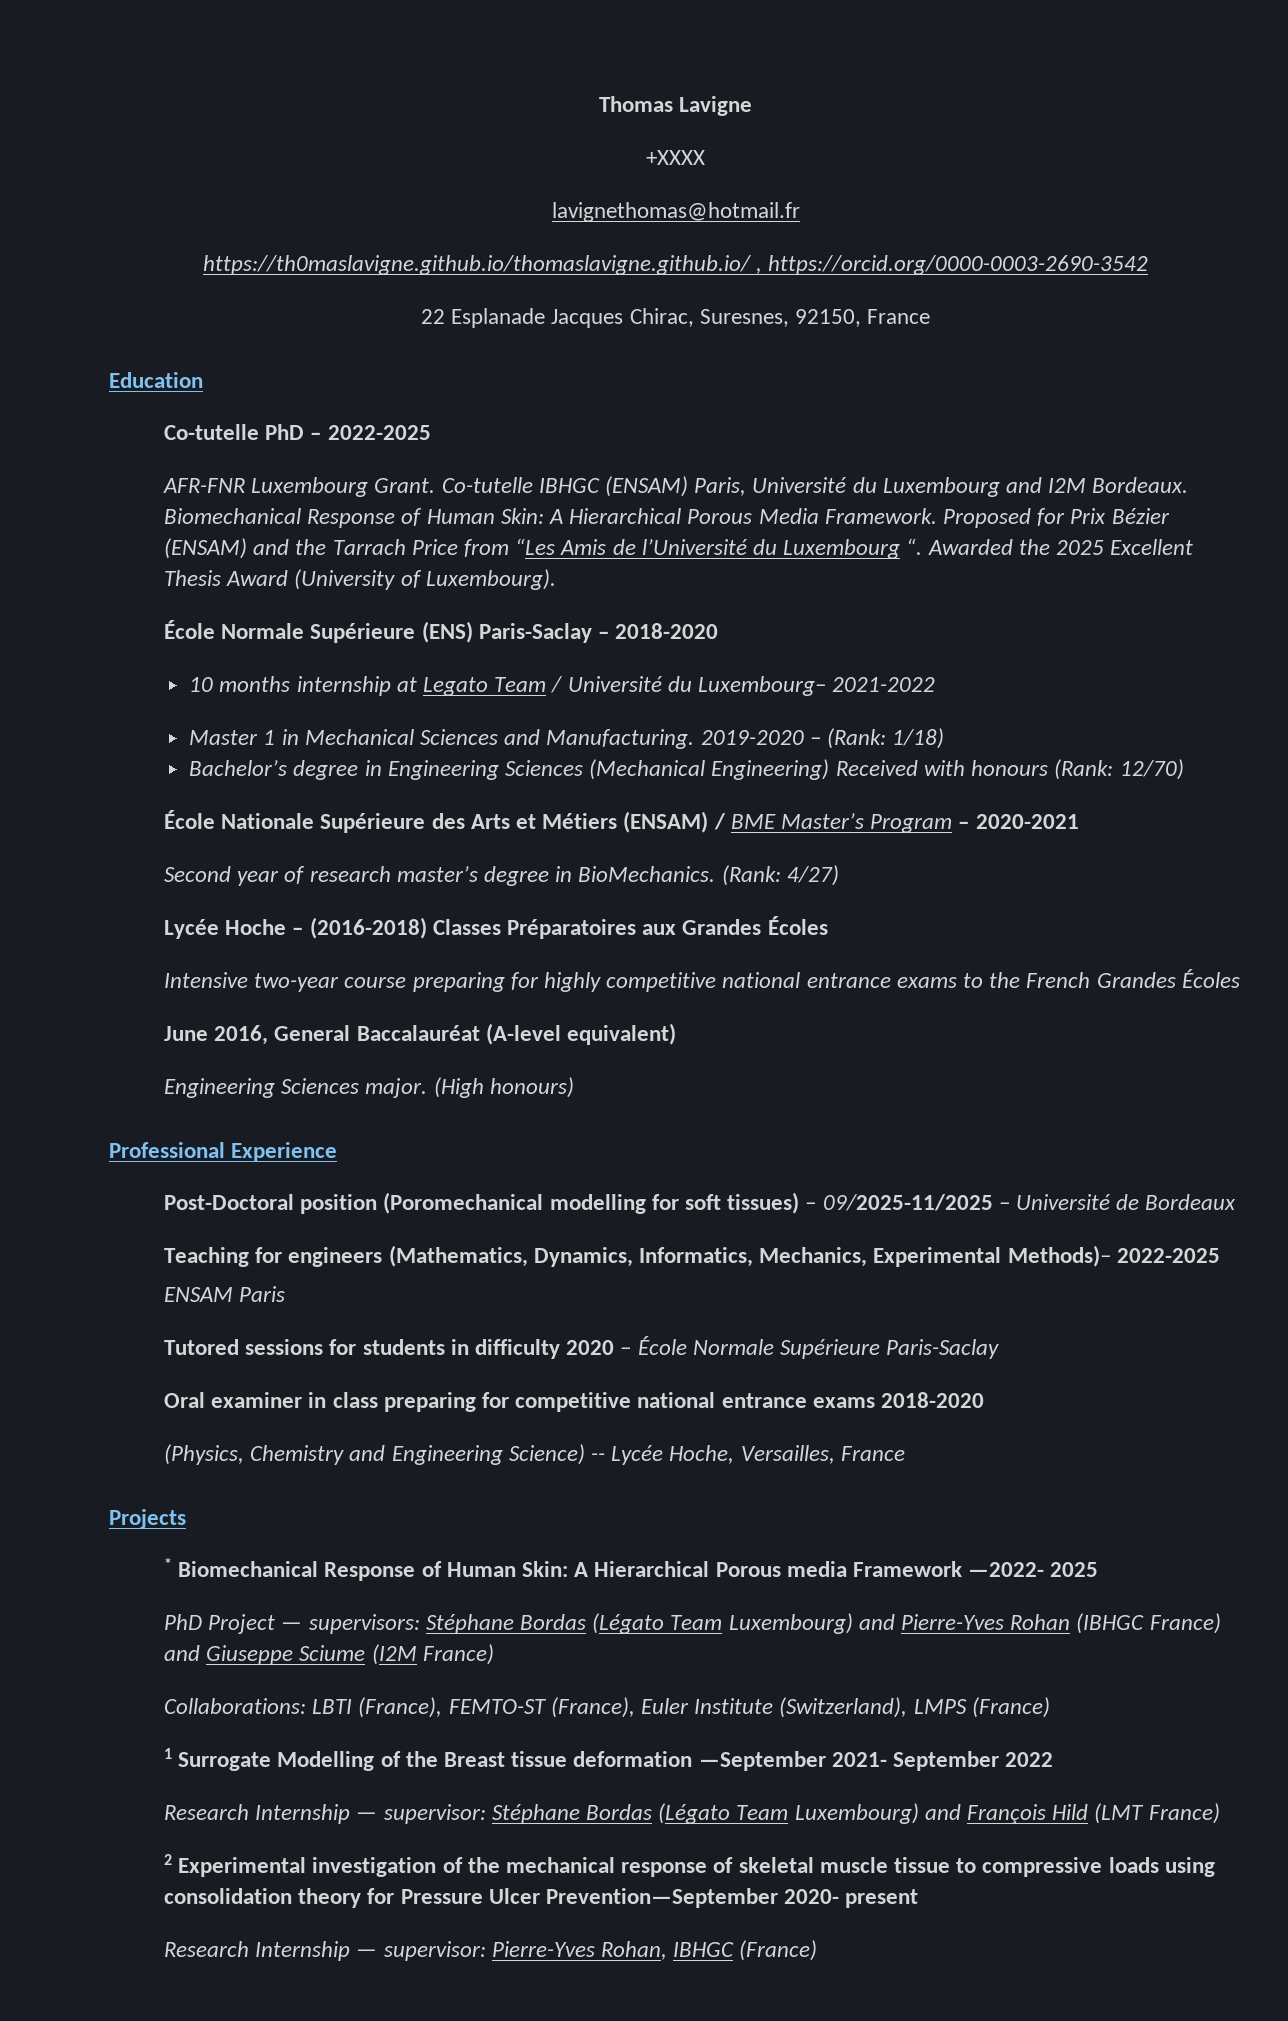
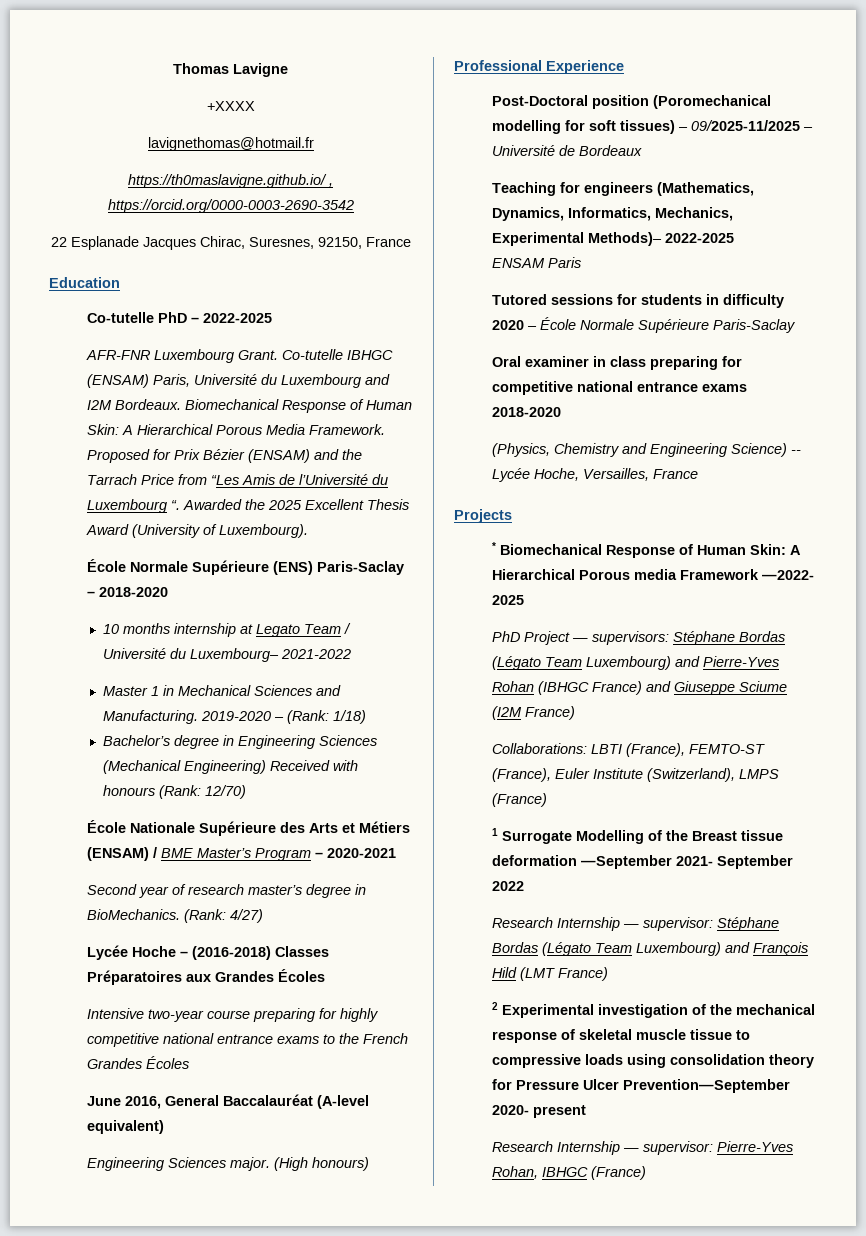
[202,255,752,275] https://th0maslavigne.github.io/thomaslavigne.github.io/ -> [128,174,327,188] https://th0maslavigne.github.io/

